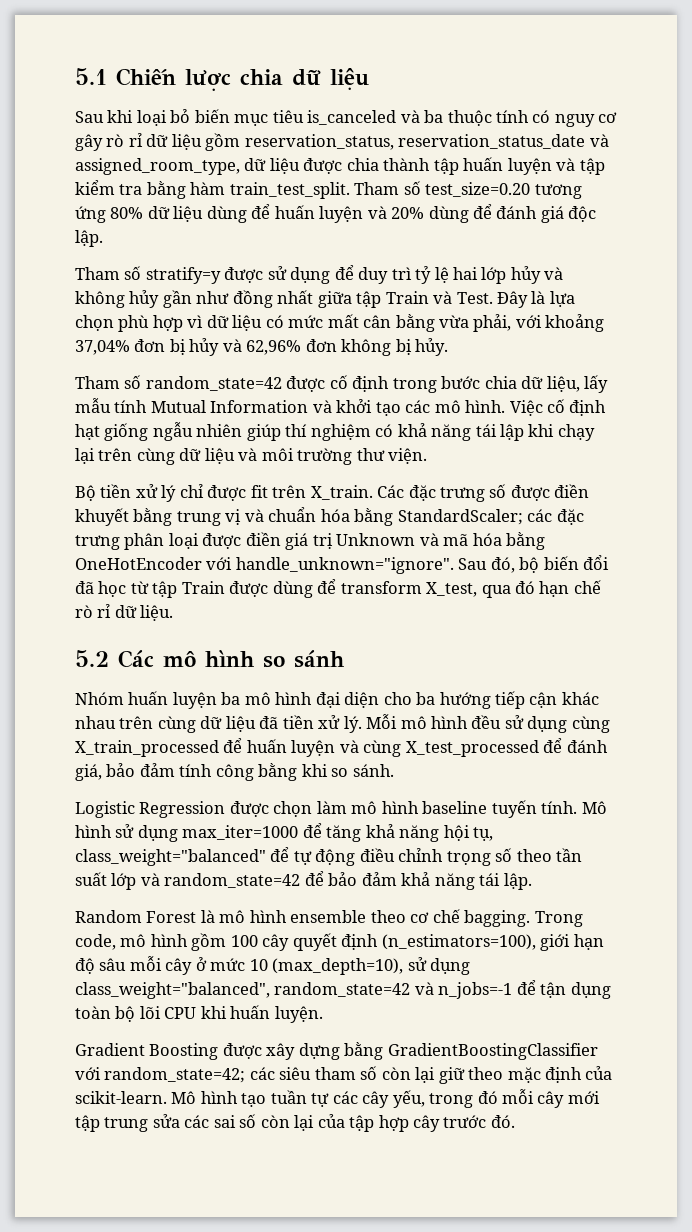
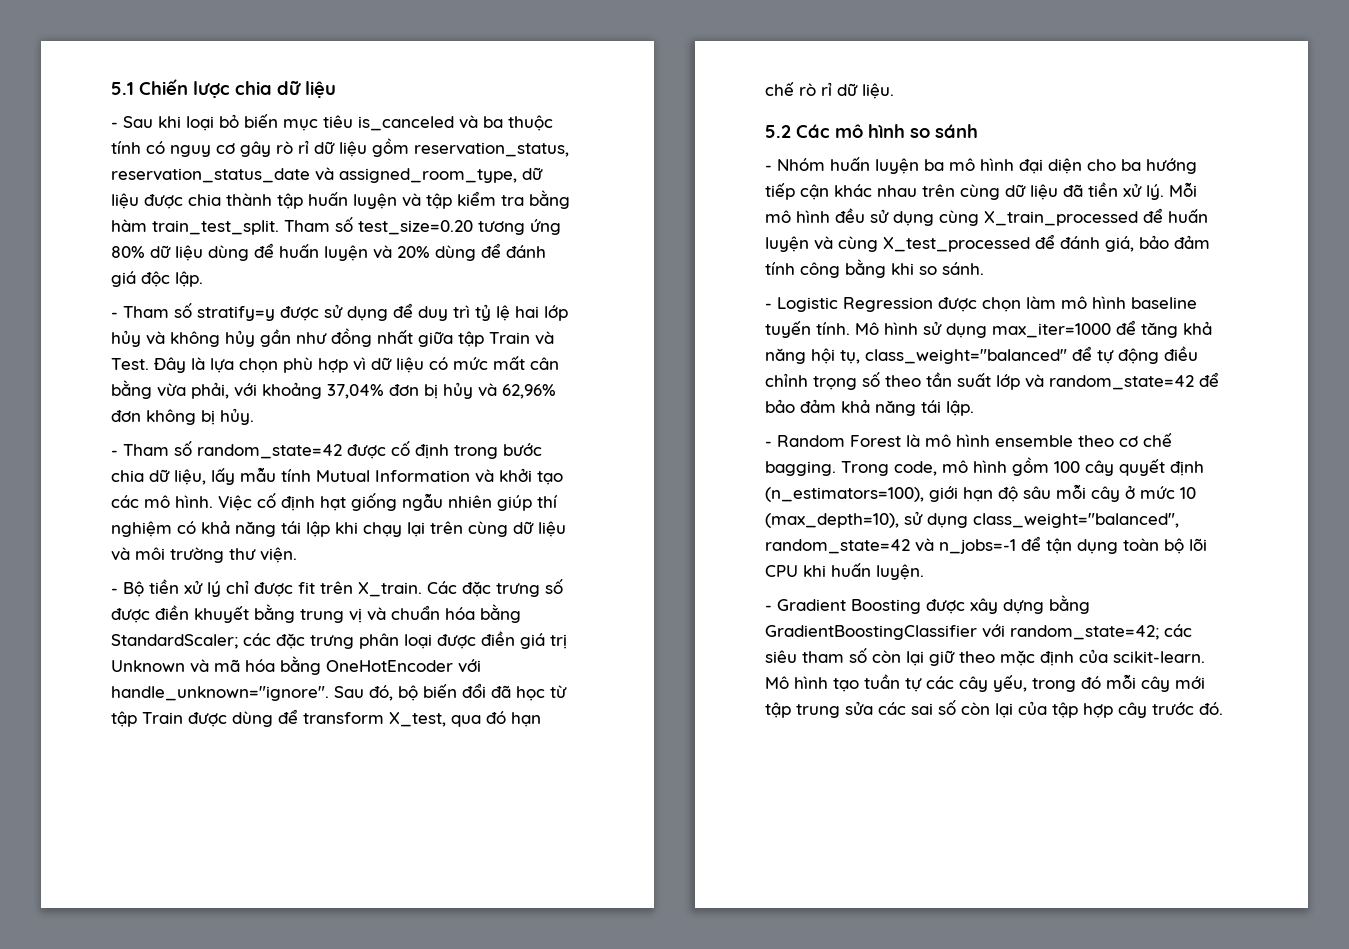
(369, 79) none -> [111,122,118,128] -
(103, 238) none -> [111,312,118,318] -
(449, 347) none -> [111,450,118,456] -
(428, 456) none -> [111,588,118,594] -
(345, 659) none -> [765,165,772,171] -
(394, 770) none -> [765,303,772,309] -
(532, 881) none -> [765,441,772,447] -
(323, 1014) none -> [765,605,772,611] -

